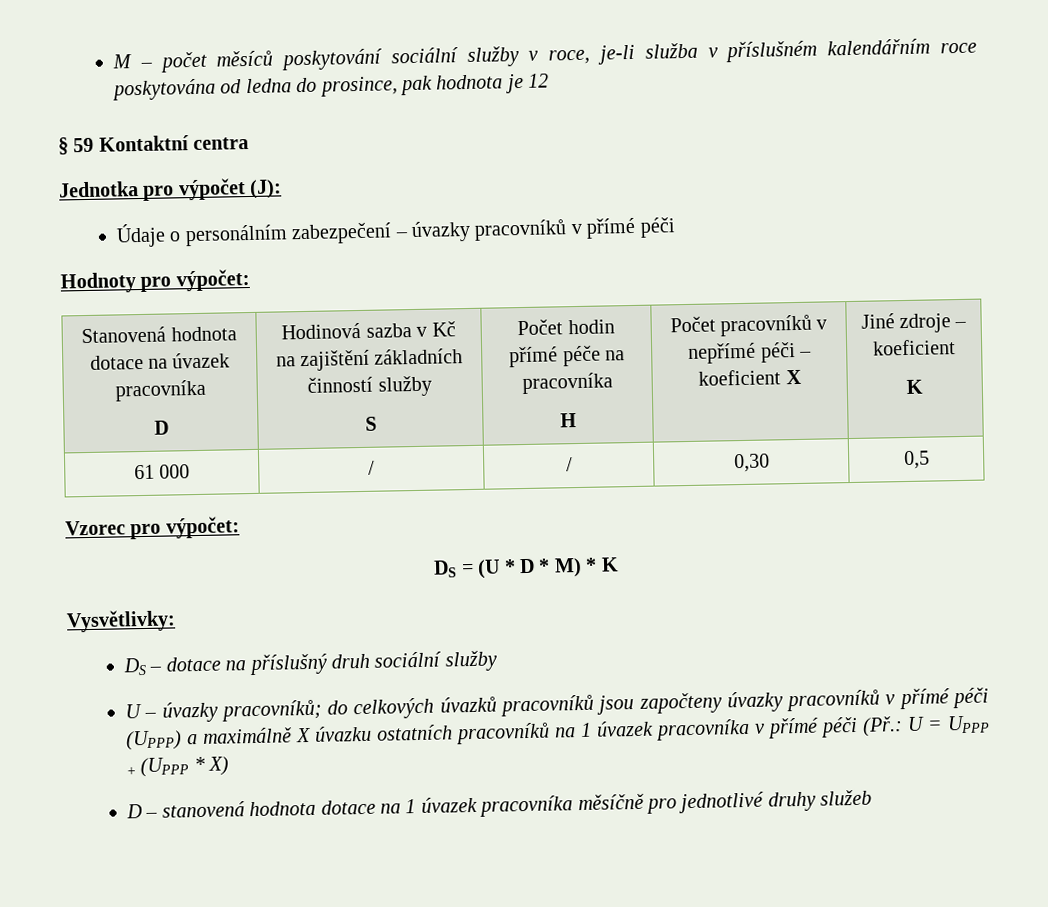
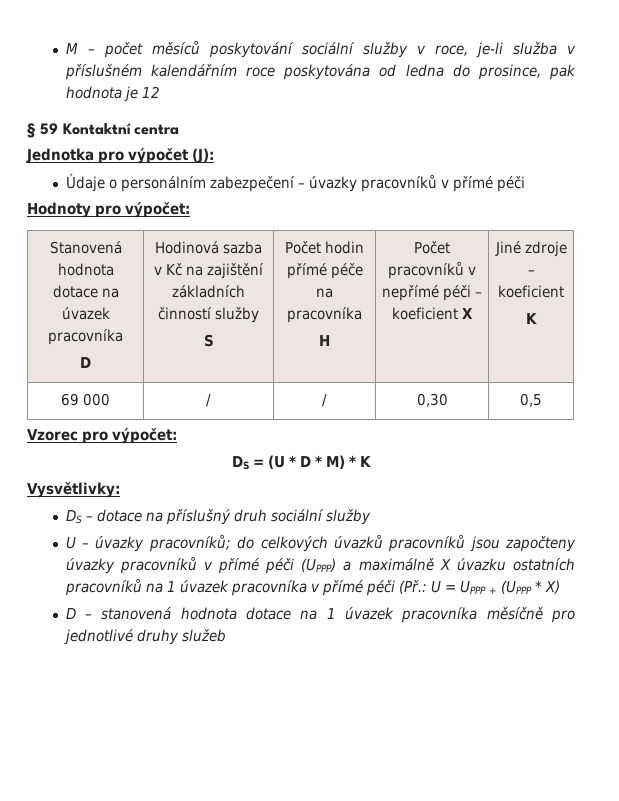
[133,464,155,480] 61 -> [61,393,79,406] 69

